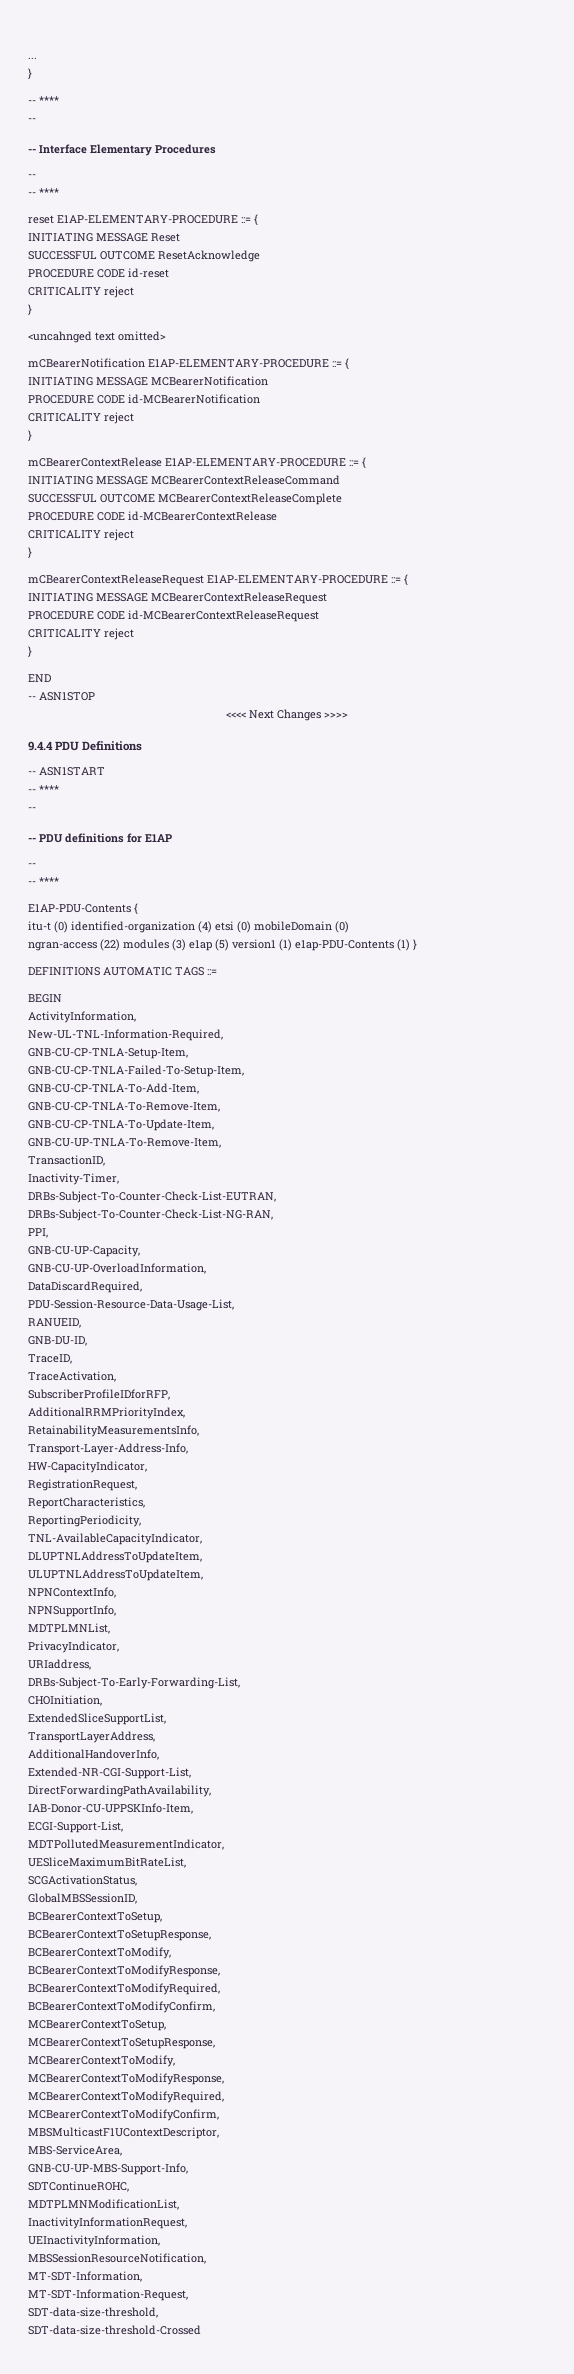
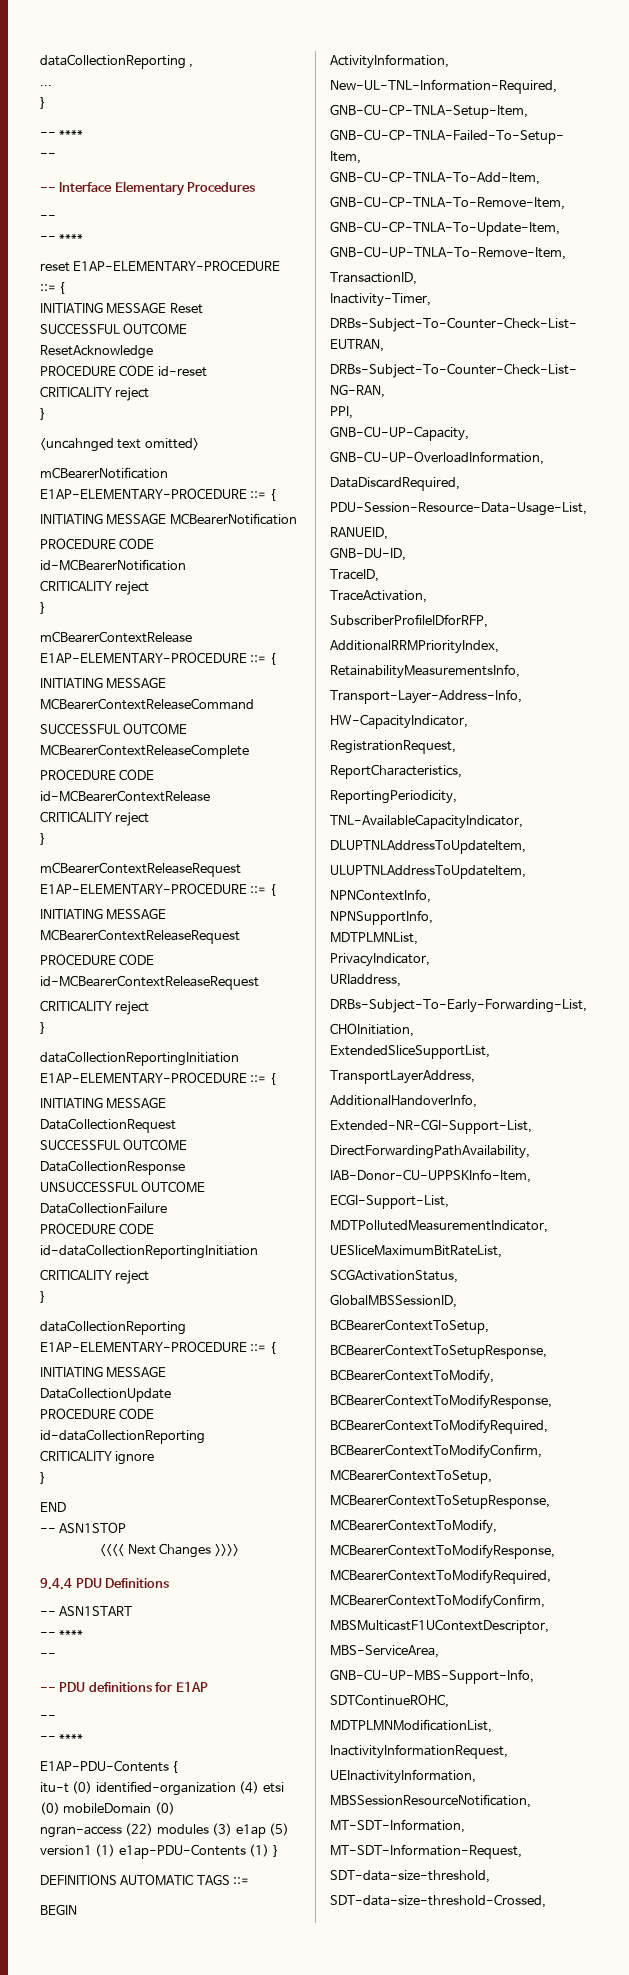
(28, 58) none -> [40,54,194,69] dataCollectionReporting , //
(32, 651) none -> [40,1051,239,1066] [40,1072,276,1085] [40,1097,167,1109] [40,1118,176,1133] [40,1139,188,1151] [40,1160,185,1175] [40,1181,206,1193] [40,1202,167,1214] [40,1223,155,1234] [40,1244,258,1259] [40,1269,150,1284] [40,1291,46,1303] [40,1320,186,1335] [40,1341,276,1354] [40,1366,167,1378] [40,1387,171,1402] [40,1408,155,1419] [40,1429,205,1444] [40,1450,155,1465] [40,1472,46,1484] // dataCollectionReportingInitiation E1AP-ELEMENTARY-PROCEDURE ::= { // INITIATING MESSAGE DataCollectionRequest // SUCCESSFUL OUTCOME DataCollectionResponse // UNSUCCESSFUL OUTCOME DataCollectionFailure // PROCEDURE CODE id-dataCollectionReportingInitiation // CRITICALITY reject // } // dataCollectionReporting E1AP-ELEMENTARY-PROCEDURE ::= { // INITIATING MESSAGE DataCollectionUpdate // PROCEDURE CODE id-dataCollectionReporting // CRITICALITY ignore // }
[28,2325,201,2335] SDT-data-size-threshold-Crossed -> [330,1894,546,1908] SDT-data-size-threshold-Crossed,

